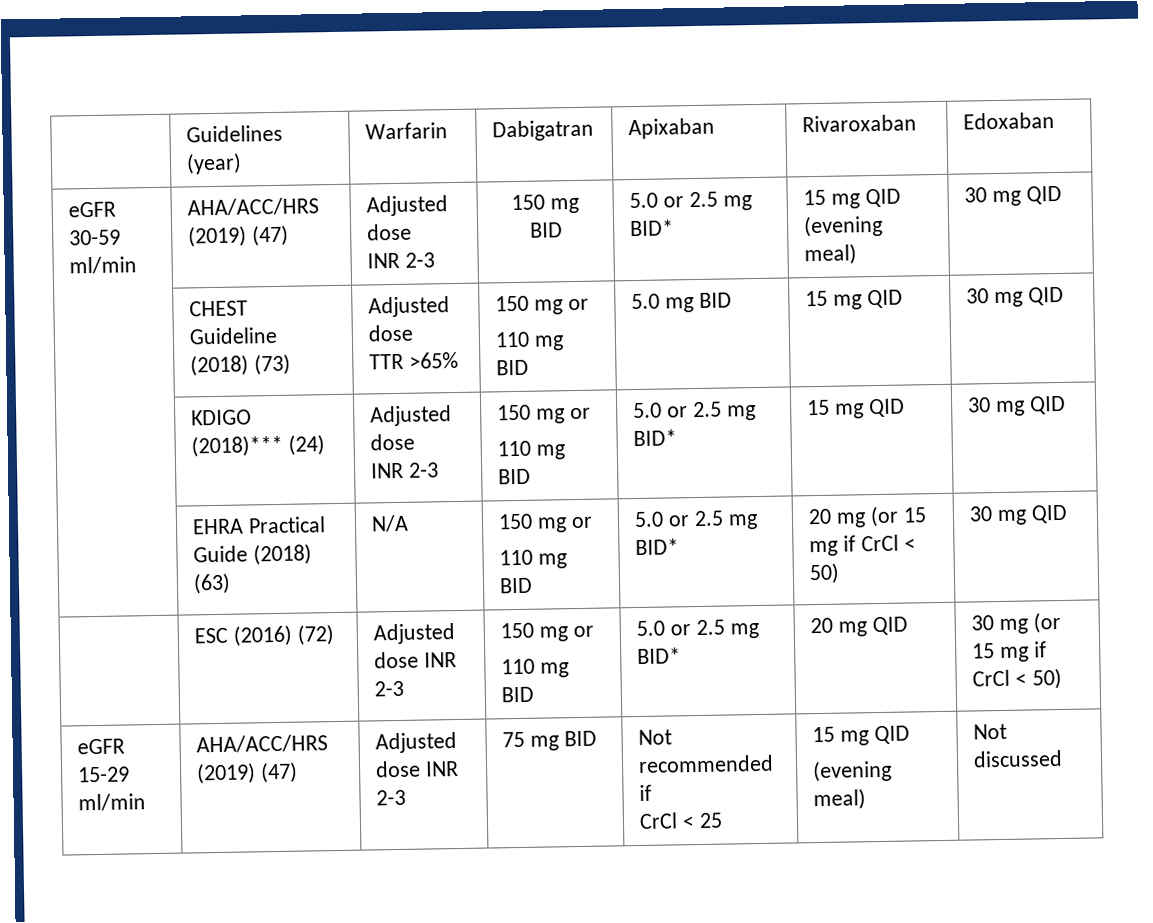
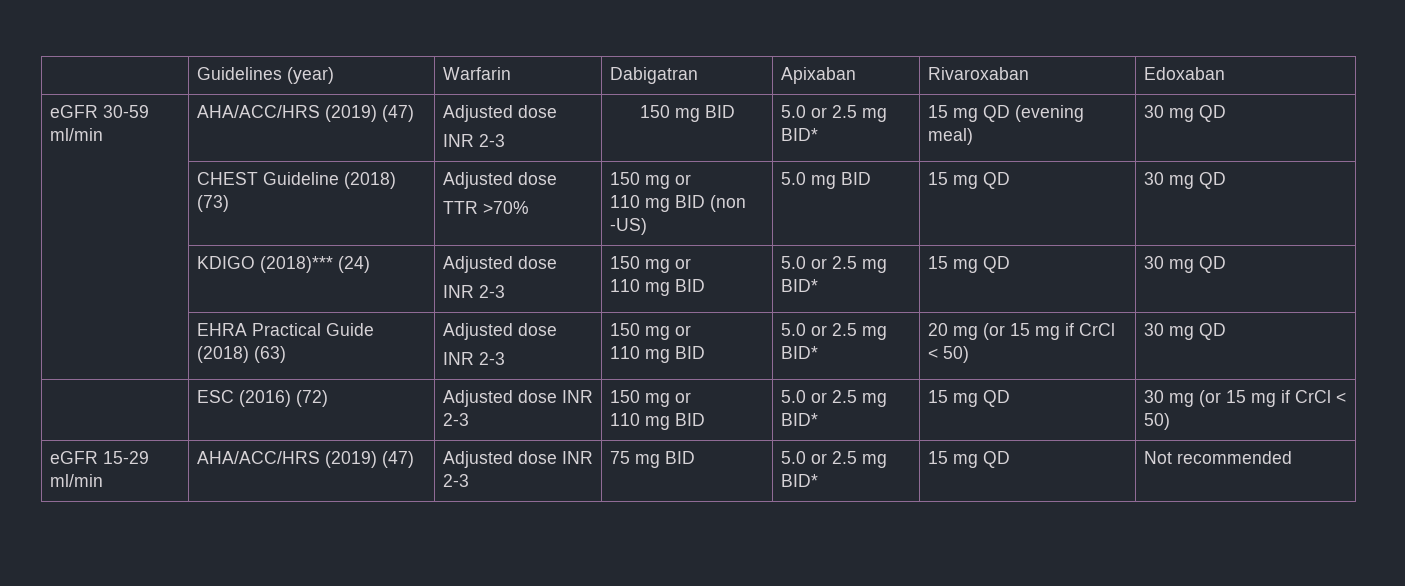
[864,188,901,208] QID -> [982,105,1010,122] QD
[1025,185,1062,205] QID -> [1198,105,1226,122] QD
[408,351,459,369] [495,295,589,315] [495,331,564,351] [496,359,530,376] >65% | 150 mg or // 110 mg BID -> [482,201,529,214] [609,172,691,189] [609,195,746,212] [609,218,647,235] >70% | 150 mg or // 110 mg BID (non -US)
[866,289,903,309] [966,286,1064,308] QID | 30 mg QID -> [982,172,1010,189] [1143,172,1226,189] QD | 30 mg QD
[868,398,905,418] [967,395,1066,417] QID | 30 mg QID -> [982,256,1010,273] [1143,256,1226,273] QD | 30 mg QD
[371,514,410,533] N/A -> [442,323,557,340] [442,352,505,365] Adjusted dose // INR 2-3
[1030,504,1068,524] QID -> [1198,323,1226,340] QD
[810,616,908,637] 20 mg QID -> [927,390,1010,407] 15 mg QD
[638,729,673,746] [638,754,775,774] [639,784,653,801] [639,812,723,829] [812,725,910,746] [813,759,893,783] [813,788,867,811] [973,723,1008,740] [973,749,1064,768] Not recommended if // CrCl < 25 | 15 mg QID // (evening meal) | Not discussed -> [780,451,887,468] [780,474,818,487] [927,451,1010,468] [1143,451,1292,464] 5.0 or 2.5 mg BID* | 15 mg QD | Not recommended

